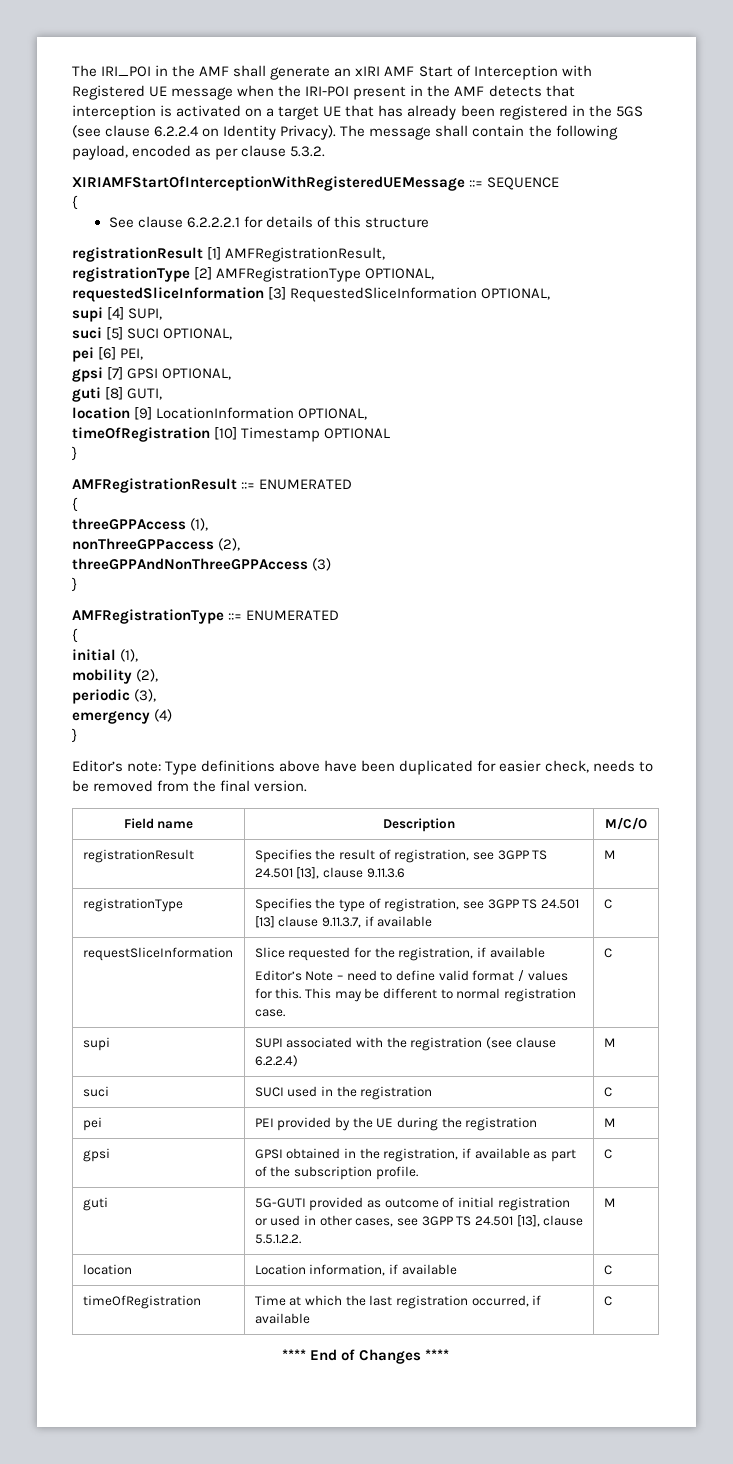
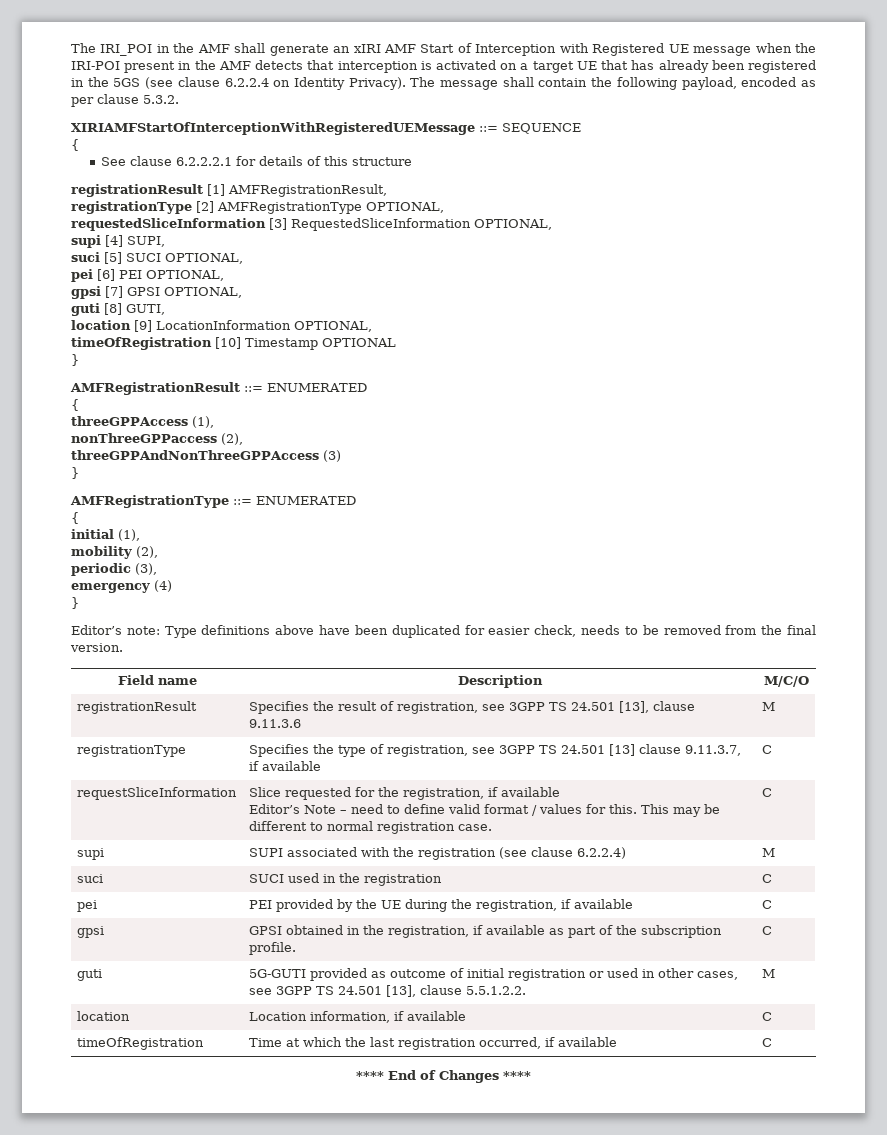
[120,348,144,360] PEI, -> [119,270,224,281] PEI OPTIONAL,
[465,1117,538,1131] [603,1118,615,1127] registration | M -> [476,899,634,912] [762,900,773,909] registration, if available | C

